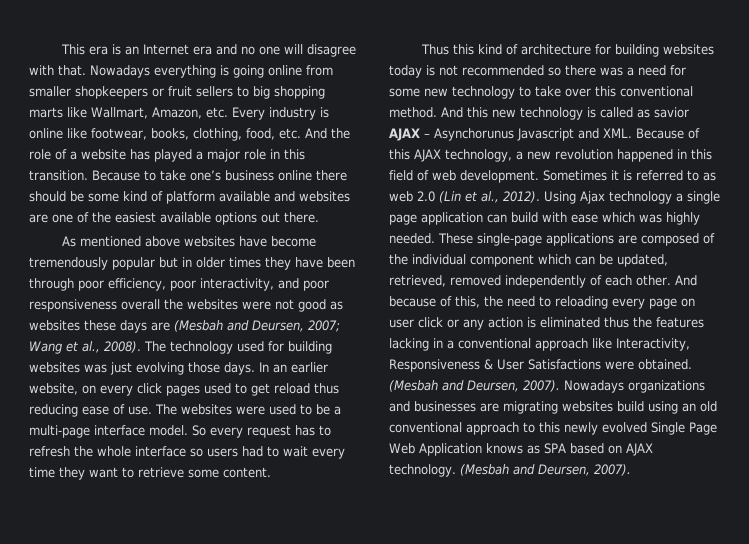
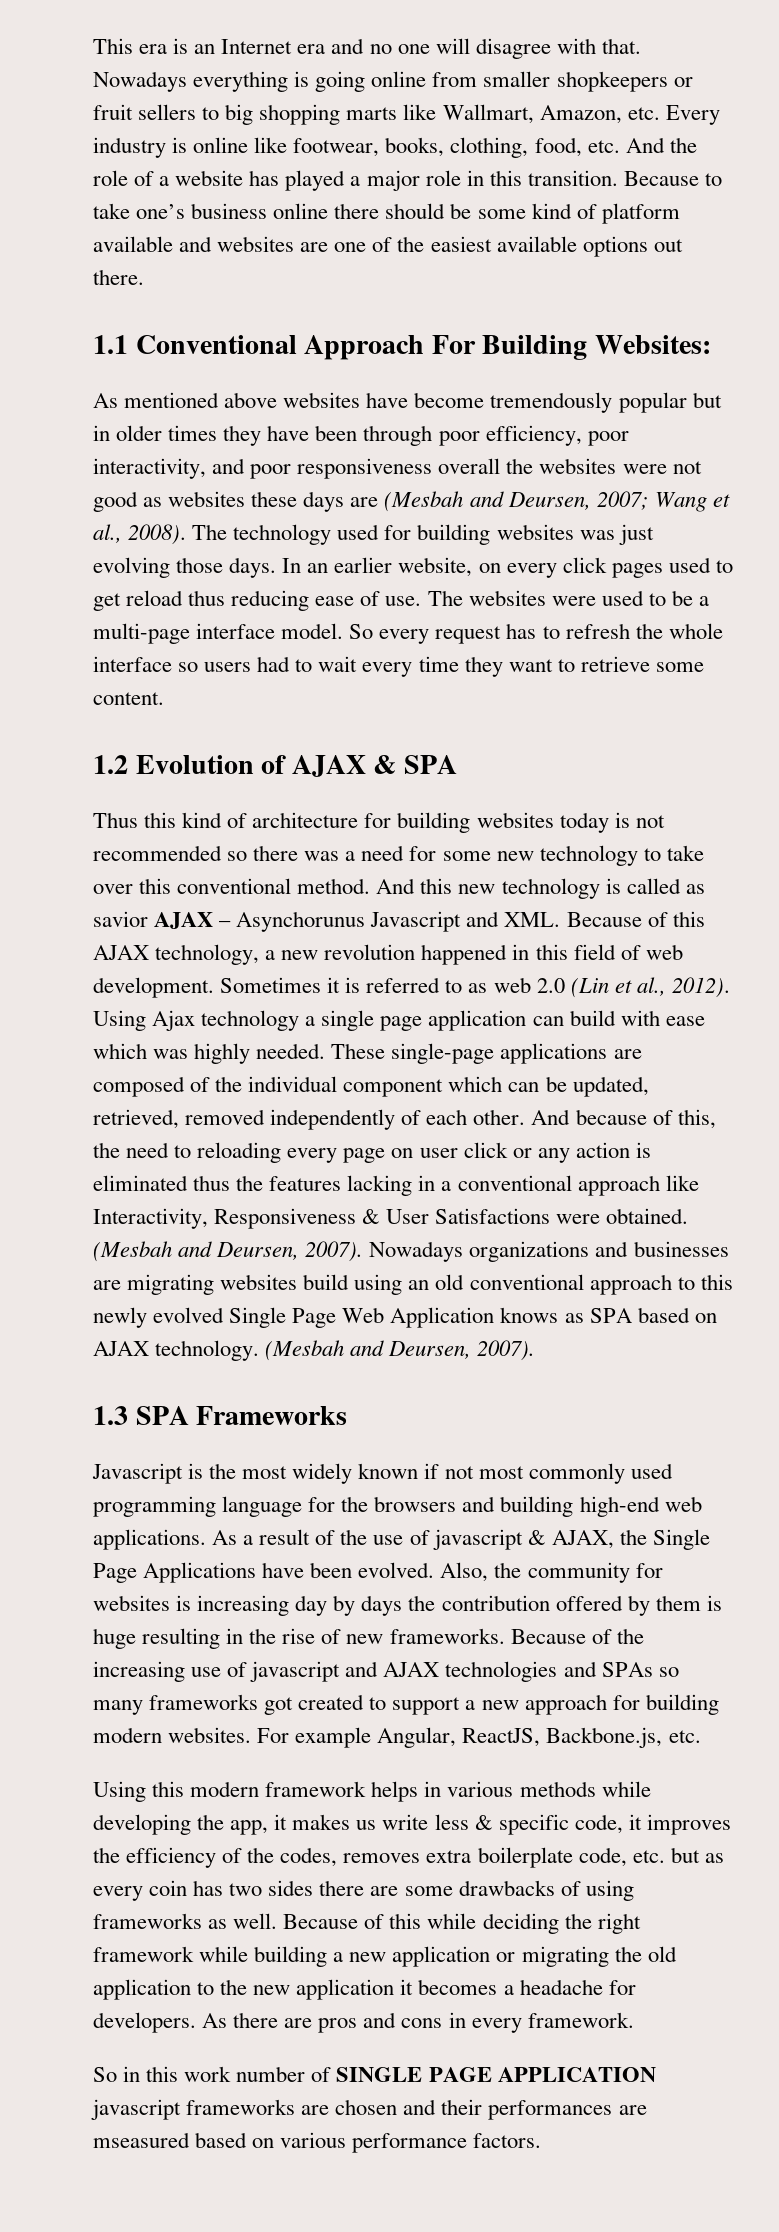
(319, 217) none -> [93,335,711,360] // 1.1 Conventional Approach For Building Websites:
(271, 472) none -> [93,755,457,777] // 1.2 Evolution of AJAX & SPA
(631, 470) none -> [93,1406,348,1425] [92,1463,673,1484] [93,1496,702,1517] [93,1529,710,1550] [93,1562,663,1583] [93,1595,722,1616] [93,1628,644,1649] [93,1661,679,1682] [93,1694,719,1715] [93,1727,701,1748] [93,1781,651,1802] [93,1814,731,1835] [93,1847,724,1868] [93,1880,634,1901] [93,1913,641,1934] [93,1946,677,1967] [93,1979,636,2000] [93,2012,634,2033] [93,2066,656,2082] [91,2099,647,2120] [93,2132,542,2153] // 1.3 SPA Frameworks // Javascript is the most widely known if not most commonly used programming language for the browsers and building high-end web applications. As a result of the use of javascript & AJAX, the Single Page Applications have been evolved. Also, the community for websites is increasing day by days the contribution offered by them is huge resulting in the rise of new frameworks. Because of the increasing use of javascript and AJAX technologies and SPAs so many frameworks got created to support a new approach for building modern websites. For example Angular, ReactJS, Backbone.js, etc. // Using this modern framework helps in various methods while developing the app, it makes us write less & specific code, it improves the efficiency of the codes, removes extra boilerplate code, etc. but as every coin has two sides there are some drawbacks of using frameworks as well. Because of this while deciding the right framework while building a new application or migrating the old application to the new application it becomes a headache for developers. As there are pros and cons in every framework. // So in this work number of SINGLE PAGE APPLICATION javascript frameworks are chosen and their performances are mseasured based on various performance factors.

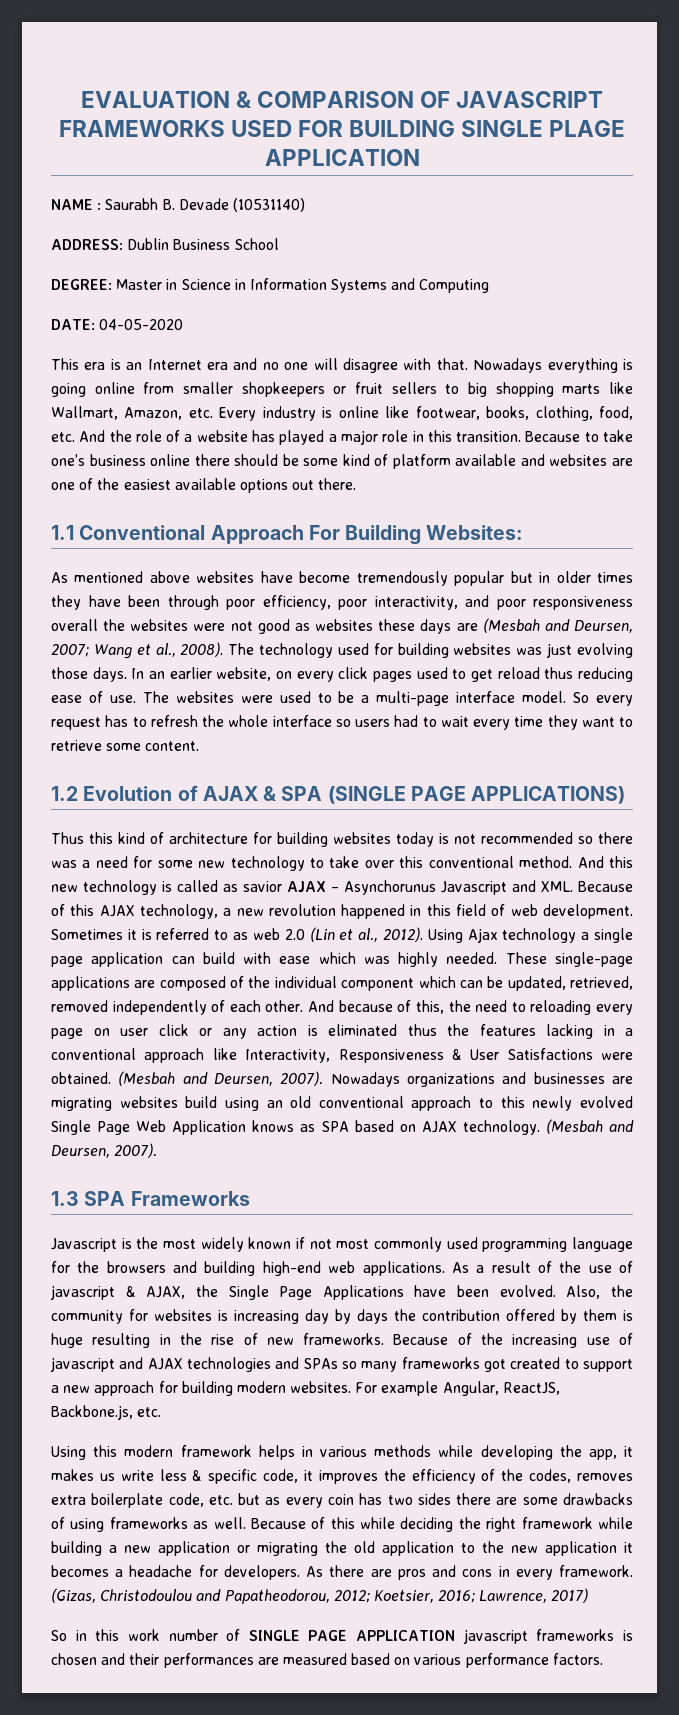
(93, 46) none -> [80,91,604,108] [58,120,626,137] [264,149,420,166] [51,198,305,212] [51,238,279,250] [51,278,490,293] [51,319,184,330] EVALUATION & COMPARISON OF JAVASCRIPT FRAMEWORKS USED FOR BUILDING SINGLE PLAGE APPLICATION // NAME : Saurabh B. Devade (10531140) // ADDRESS: Dublin Business School // DEGREE: Master in Science in Information Systems and Computing // DATE: 04-05-2020 //
(457, 764) none -> [327,786,626,804] (SINGLE PAGE APPLICATIONS)
(634, 2020) none -> [51,1588,589,1604] (Gizas, Christodoulou and Papatheodorou, 2012; Koetsier, 2016; Lawrence, 2017)
[301,2105,330,2115] are -> [622,1630,633,1641] is
[93,2132,190,2148] mseasured -> [282,1653,347,1665] measured

